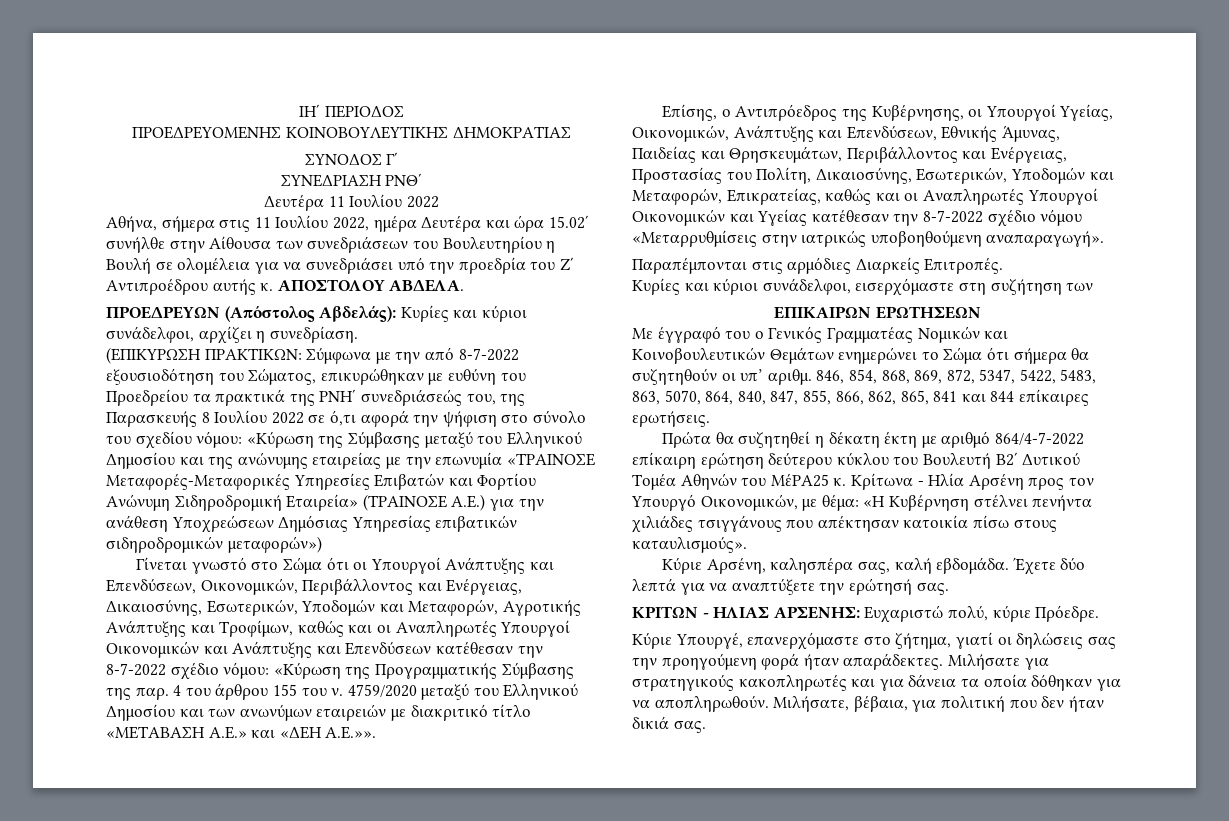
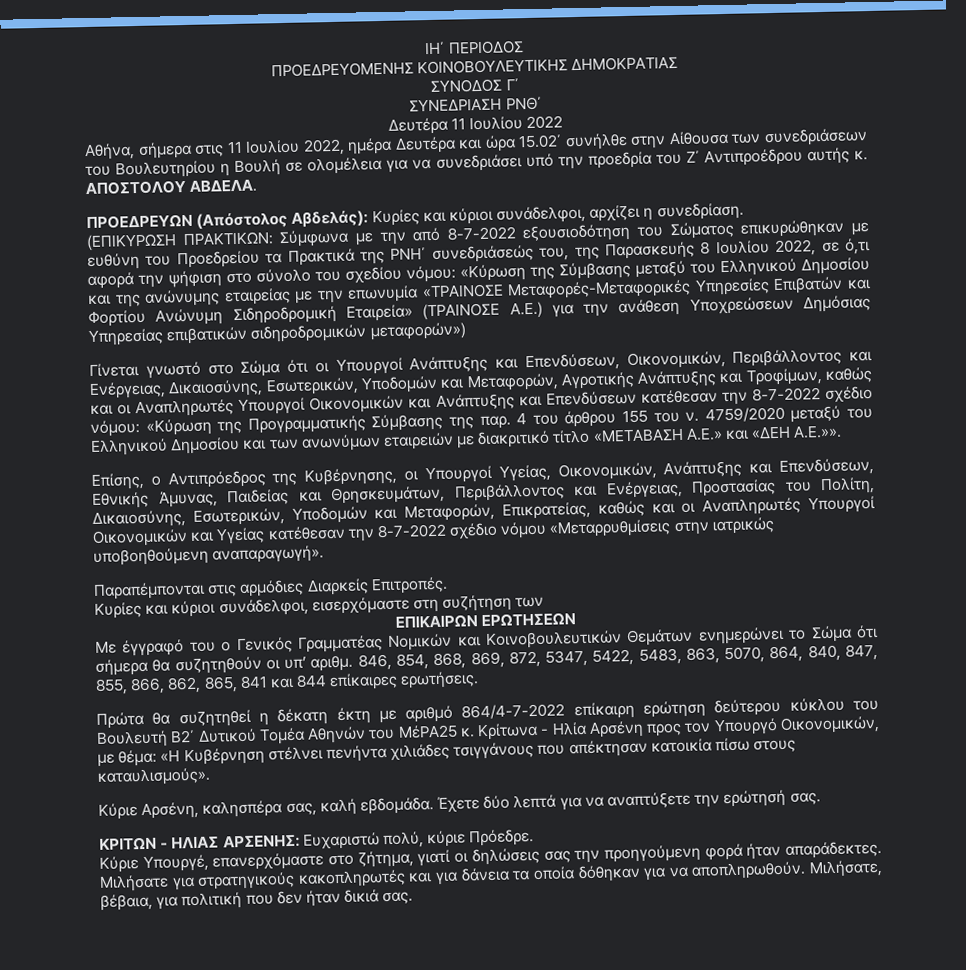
[248,368,317,385] Σώματος, -> [669,221,735,240] Σώματος
[215,389,286,406] πρακτικά -> [287,248,355,266] Πρακτικά
[271,412,304,424] 2022 -> [775,239,817,256] 2022,

